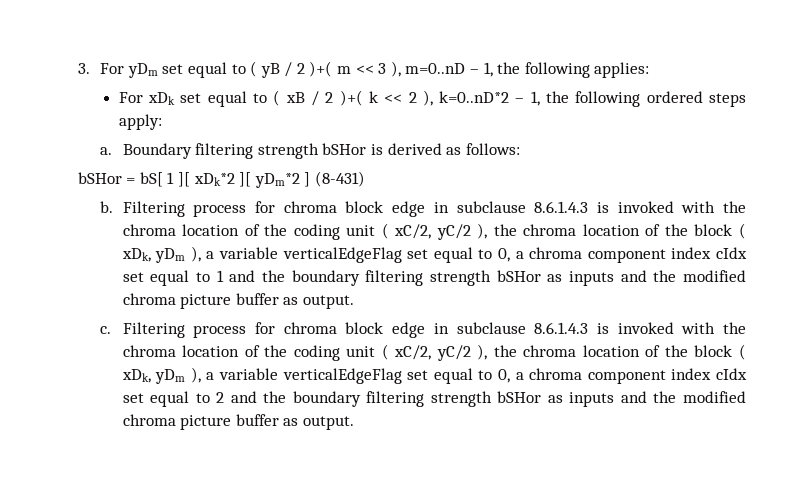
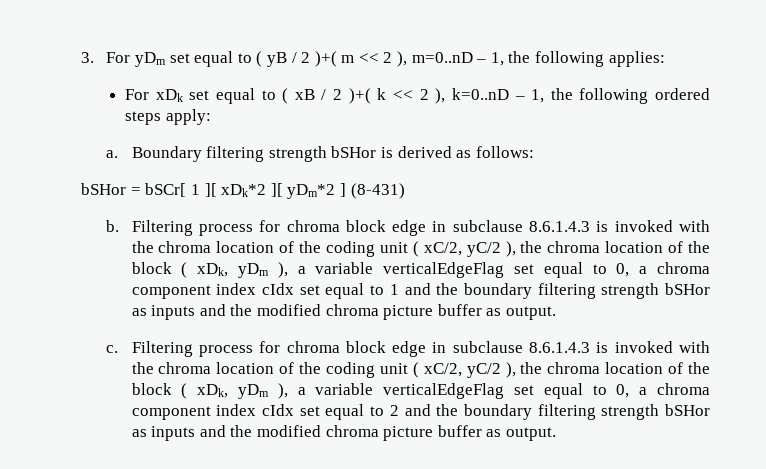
[378,63,387,74] 3 -> [383,52,393,63] 2
[439,91,510,103] k=0..nD*2 -> [451,88,509,100] k=0..nD
[139,172,163,187] bS[ -> [145,183,187,197] bSCr[

